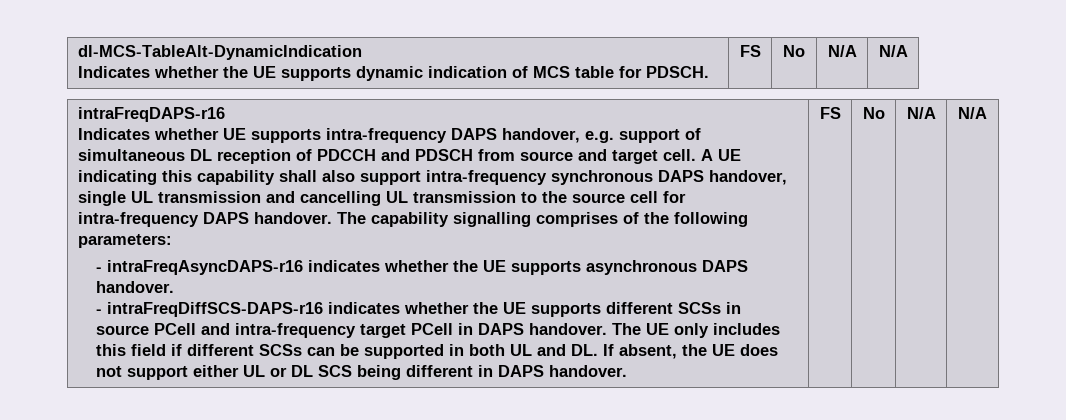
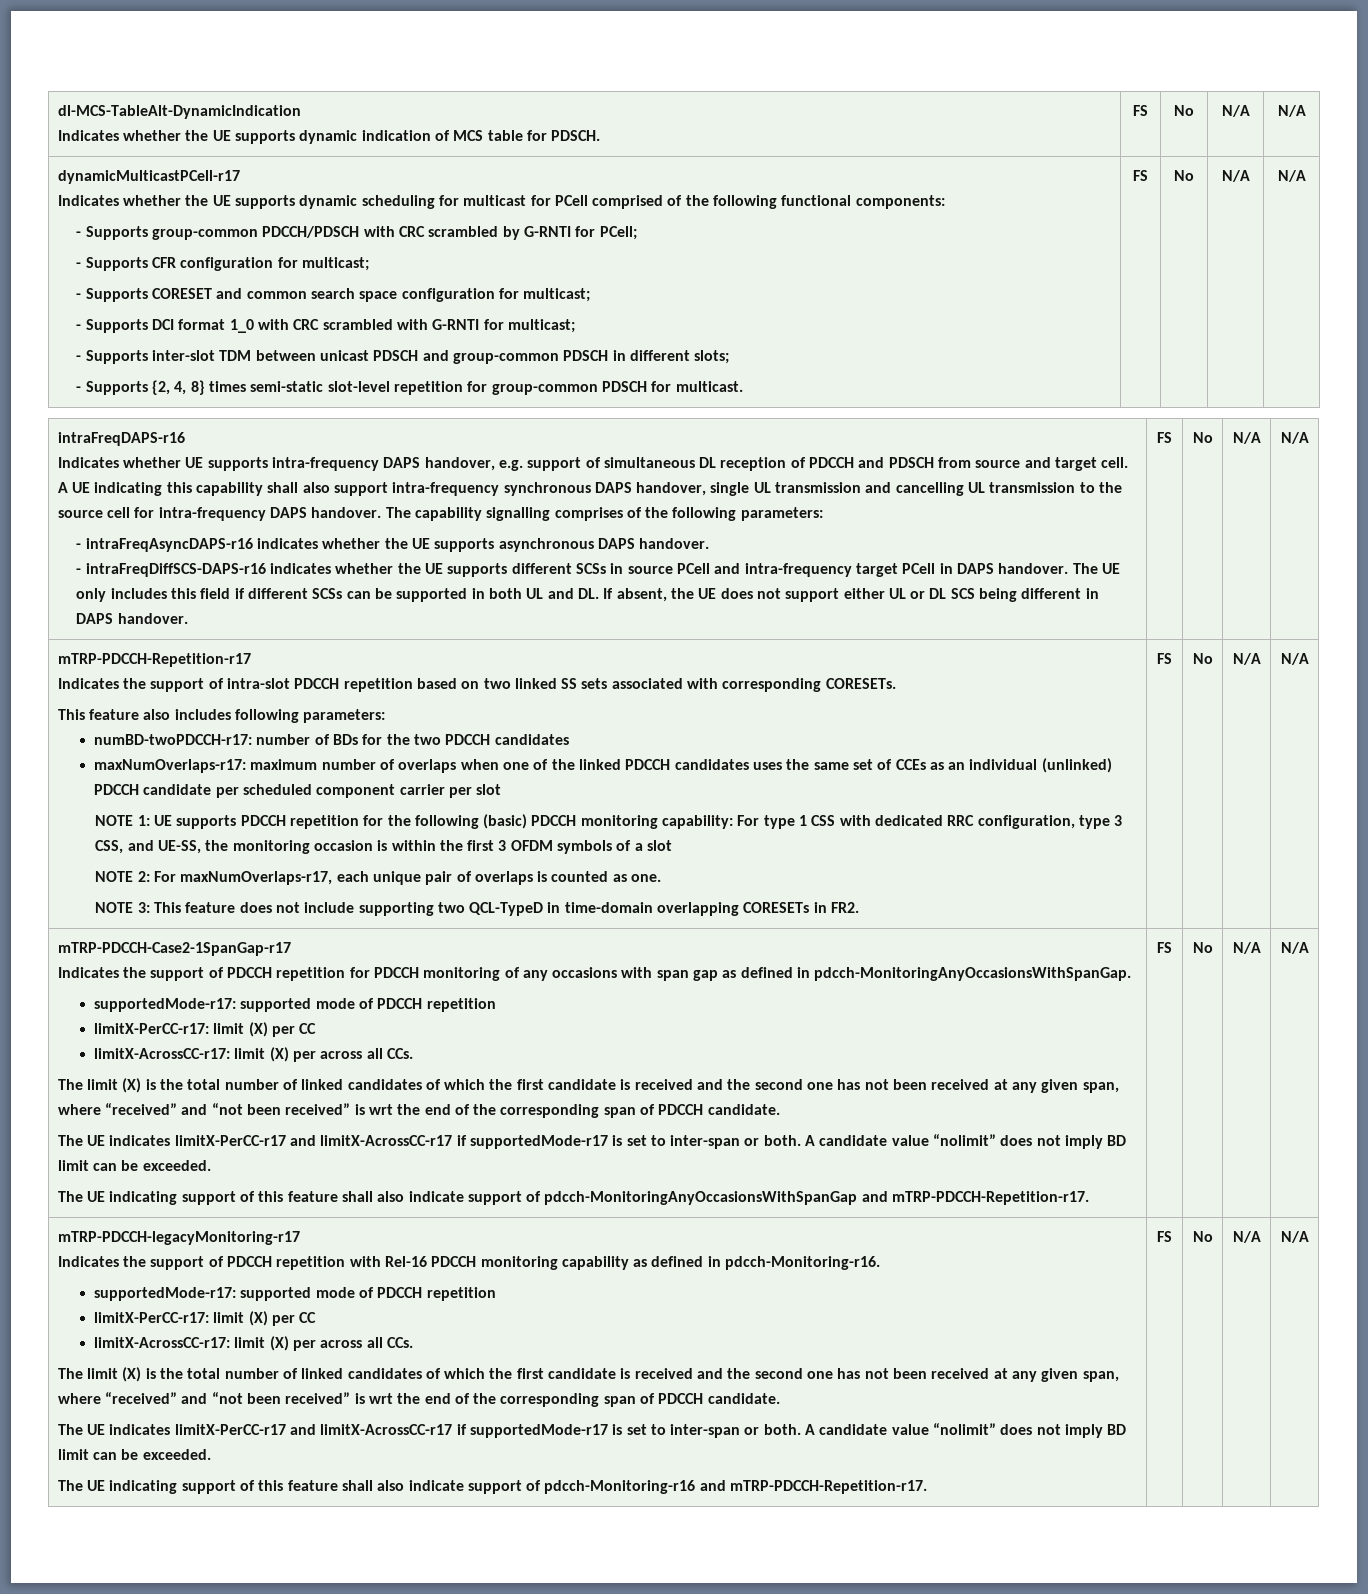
(908, 51) none -> [57,170,240,184] [57,195,945,209] [76,226,637,240] [76,257,370,271] [76,288,591,302] [76,319,575,333] [76,350,730,364] [76,380,743,395] [1133,170,1148,181] [1174,170,1194,181] [1221,170,1250,182] [1277,170,1306,182] // dynamicMulticastPCell-r17 // Indicates whether the UE supports dynamic scheduling for multicast for PCell comprised of the following functional components: // - Supports group-common PDCCH/PDSCH with CRC scrambled by G-RNTI for PCell; // - Supports CFR configuration for multicast; // - Supports CORESET and common search space configuration for multicast; // - Supports DCI format 1_0 with CRC scrambled with G-RNTI for multicast; // - Supports inter-slot TDM between unicast PDSCH and group-common PDSCH in different slots; // - Supports {2, 4, 8} times semi-static slot-level repetition for group-common PDSCH for multicast. | FS | No | N/A | N/A
(987, 113) none -> [57,653,251,667] [57,678,896,692] [57,709,386,723] [94,734,569,745] [94,758,1112,773] [94,784,502,798] [95,814,1123,829] [95,840,673,854] [95,871,662,885] [95,902,860,916] [1157,653,1172,664] [1192,653,1213,664] [1232,653,1261,665] [1280,653,1309,665] [57,942,291,956] [57,967,1132,981] [94,998,496,1012] [94,1022,317,1037] [94,1047,413,1062] [57,1078,1119,1093] [57,1103,780,1118] [57,1134,1127,1149] [57,1160,211,1171] [57,1191,1090,1205] [1157,942,1172,953] [1192,942,1213,953] [1232,942,1261,954] [1280,942,1309,954] [57,1231,300,1245] [57,1256,881,1270] [94,1287,496,1301] [94,1311,317,1326] [94,1336,413,1351] [57,1367,1119,1382] [57,1392,780,1407] [57,1423,1127,1438] [57,1449,211,1460] [57,1480,928,1494] [1157,1231,1172,1242] [1192,1231,1213,1242] [1232,1231,1261,1243] [1280,1231,1309,1243] // mTRP-PDCCH-Repetition-r17 // Indicates the support of intra-slot PDCCH repetition based on two linked SS sets associated with corresponding CORESETs. // This feature also includes following parameters: // numBD-twoPDCCH-r17: number of BDs for the two PDCCH candidates // maxNumOverlaps-r17: maximum number of overlaps when one of the linked PDCCH candidates uses the same set of CCEs as an individual (unlinked) PDCCH candidate per scheduled component carrier per slot // NOTE 1: UE supports PDCCH repetition for the following (basic) PDCCH monitoring capability: For type 1 CSS with dedicated RRC configuration, type 3 CSS, and UE-SS, the monitoring occasion is within the first 3 OFDM symbols of a slot // NOTE 2: For maxNumOverlaps-r17, each unique pair of overlaps is counted as one. // NOTE 3: This feature does not include supporting two QCL-TypeD in time-domain overlapping CORESETs in FR2. | FS | No | N/A | N/A // mTRP-PDCCH-Case2-1SpanGap-r17 // Indicates the support of PDCCH repetition for PDCCH monitoring of any occasions with span gap as defined in pdcch-MonitoringAnyOccasionsWithSpanGap. // supportedMode-r17: supported mode of PDCCH repetition // limitX-PerCC-r17: limit (X) per CC // limitX-AcrossCC-r17: limit (X) per across all CCs. // The limit (X) is the total number of linked candidates of which the first candidate is received and the second one has not been received at any given span, where “received” and “not been received” is wrt the end of the corresponding span of PDCCH candidate. // The UE indicates limitX-PerCC-r17 and limitX-AcrossCC-r17 if supportedMode-r17 is set to inter-span or both. A candidate value “nolimit” does not imply BD limit can be exceeded. // The UE indicating support of this feature shall also indicate support of pdcch-MonitoringAnyOccasionsWithSpanGap and mTRP-PDCCH-Repetition-r17. | FS | No | N/A | N/A // mTRP-PDCCH-legacyMonitoring-r17 // Indicates the support of PDCCH repetition with Rel-16 PDCCH monitoring capability as defined in pdcch-Monitoring-r16. // supportedMode-r17: supported mode of PDCCH repetition // limitX-PerCC-r17: limit (X) per CC // limitX-AcrossCC-r17: limit (X) per across all CCs. // The limit (X) is the total number of linked candidates of which the first candidate is received and the second one has not been received at any given span, where “received” and “not been received” is wrt the end of the corresponding span of PDCCH candidate. // The UE indicates limitX-PerCC-r17 and limitX-AcrossCC-r17 if supportedMode-r17 is set to inter-span or both. A candidate value “nolimit” does not imply BD limit can be exceeded. // The UE indicating support of this feature shall also indicate support of pdcch-Monitoring-r16 and mTRP-PDCCH-Repetition-r17. | FS | No | N/A | N/A

